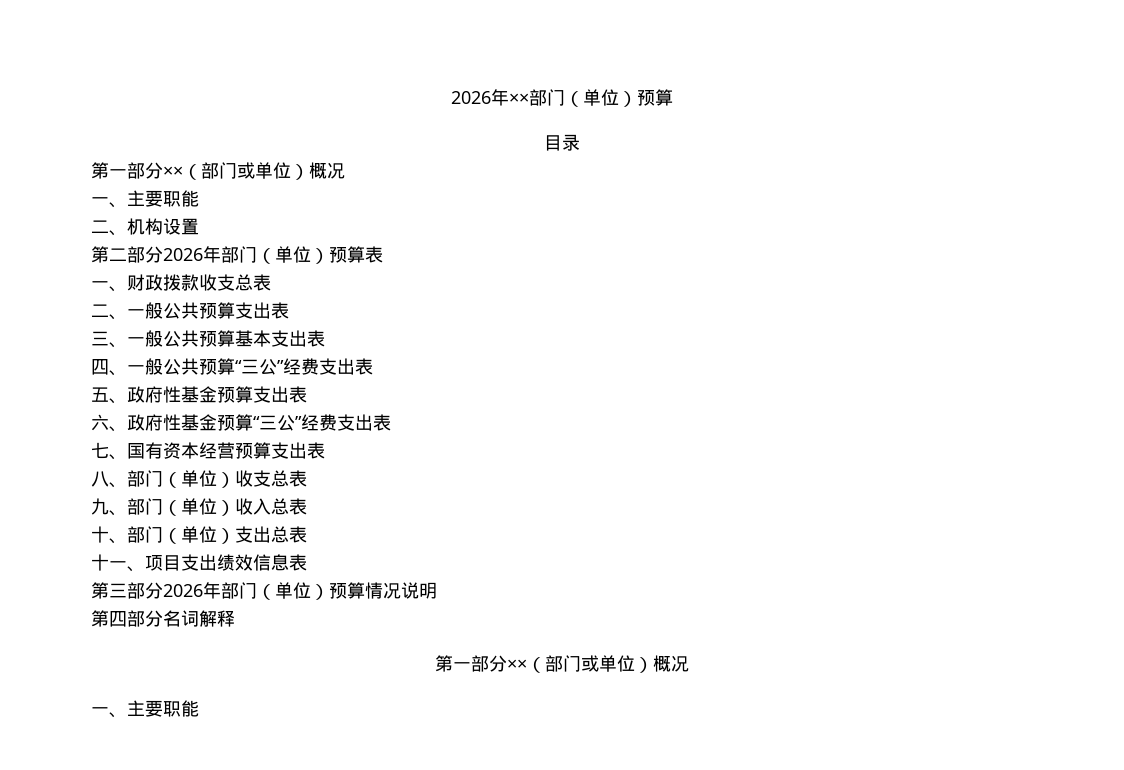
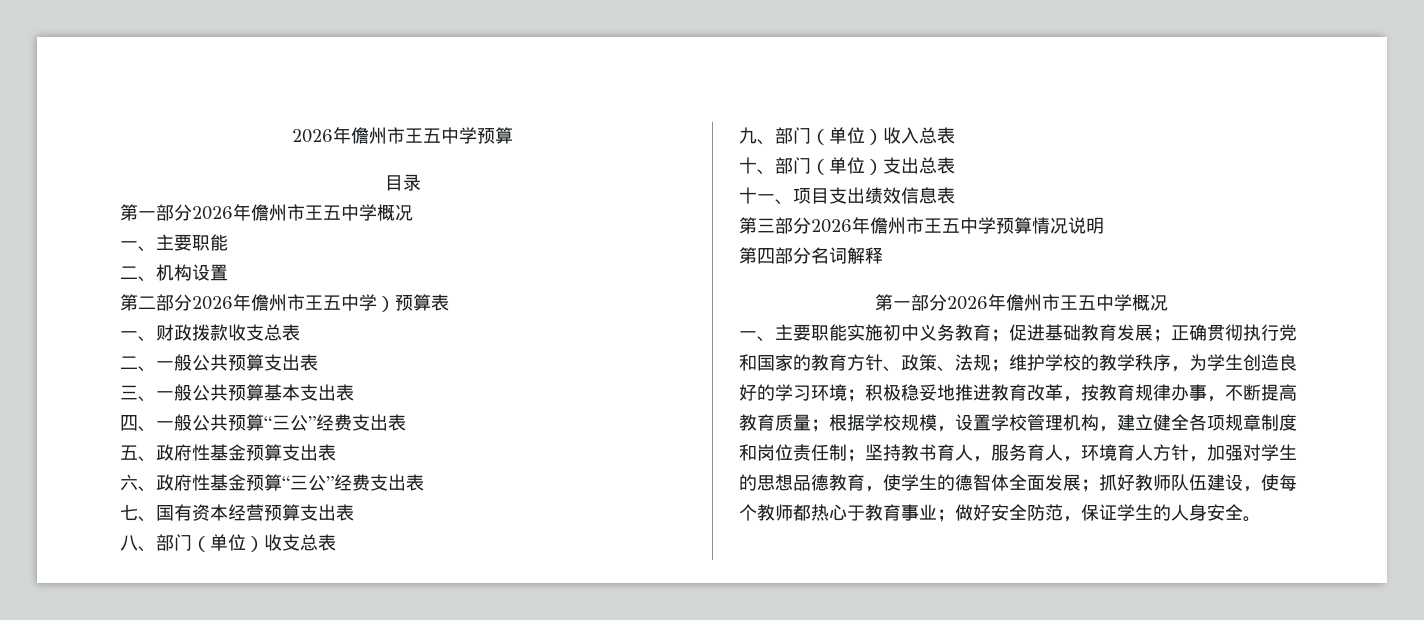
[451,89,637,107] 2026年××部门（单位） -> [292,127,477,144] 2026年儋州市王五中学
[163,162,309,180] ××（部门或单位） -> [192,204,377,221] 2026年儋州市王五中学
[221,246,311,264] 部门（单位 -> [251,294,377,311] 儋州市王五中学
[221,582,329,600] 部门（单位） -> [870,217,996,234] 儋州市王五中学
[507,655,689,673] [91,700,199,718] ××（部门或单位）概况 // 一、主要职能 -> [947,294,1168,311] [739,324,1297,342] [739,354,1297,372] [739,384,1297,402] [739,414,1297,432] [739,444,1297,462] [739,474,1297,492] [739,504,1261,522] 2026年儋州市王五中学概况 // 一、主要职能实施初中义务教育；促进基础教育发展；正确贯彻执行党和国家的教育方针、政策、法规；维护学校的教学秩序，为学生创造良好的学习环境；积极稳妥地推进教育改革，按教育规律办事，不断提高教育质量；根据学校规模，设置学校管理机构，建立健全各项规章制度和岗位责任制；坚持教书育人，服务育人，环境育人方针，加强对学生的思想品德教育，使学生的德智体全面发展；抓好教师队伍建设，使每个教师都热心于教育事业；做好安全防范，保证学生的人身安全。

